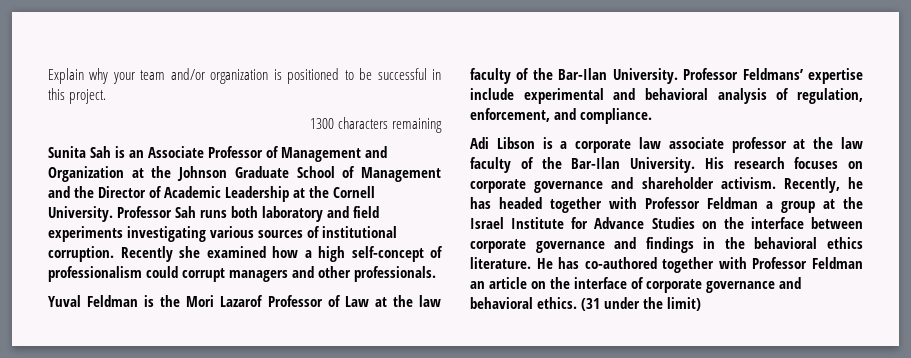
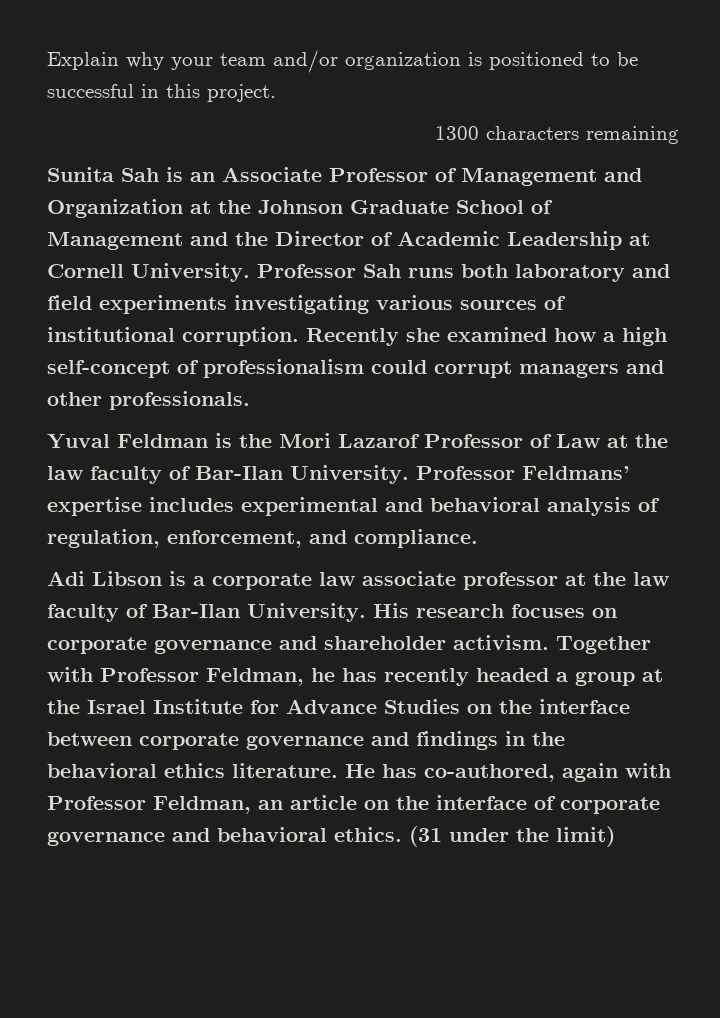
[309,186,330,198] the -> (650, 239) none
[532,68,553,80] the -> (191, 473) none
[470,88,514,100] include -> [149,497,234,512] includes
[541,157,562,169] the -> (148, 611) none
[783,177,863,193] [470,197,758,213] Recently, he has headed together with Professor Feldman -> [556,636,651,654] [47,667,549,686] Together with Professor Feldman, he has recently headed
[584,257,863,273] co-authored together with Professor Feldman -> [424,763,671,782] [47,796,251,814] co-authored, again with Professor Feldman,

